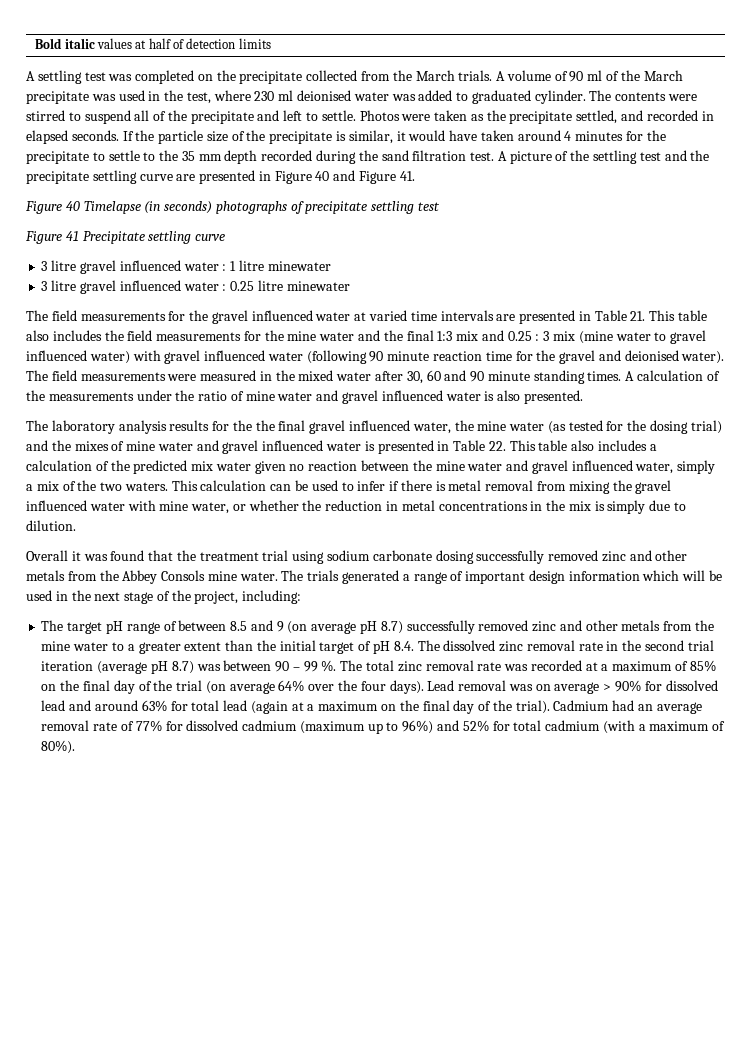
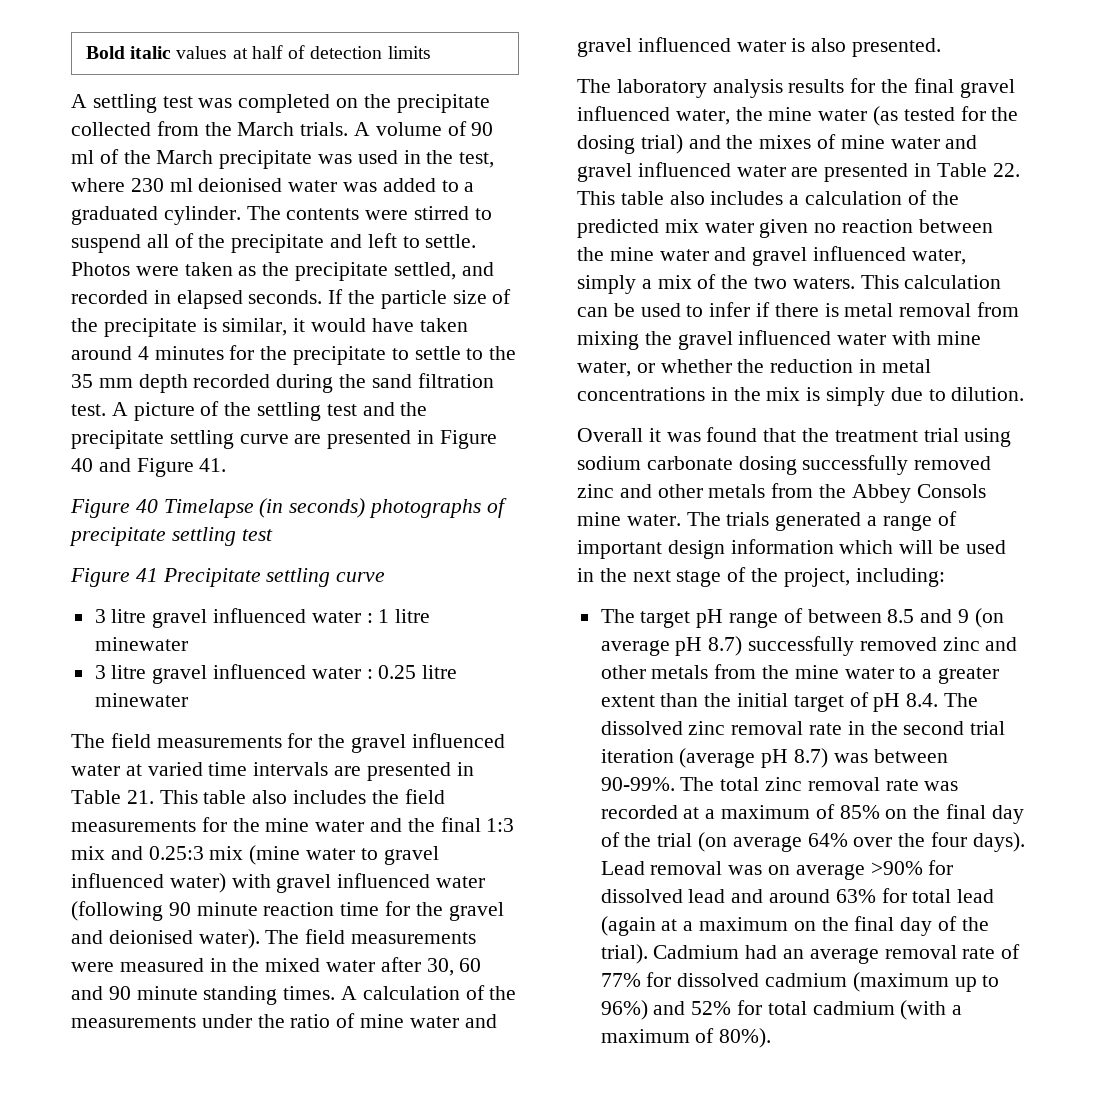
(469, 96) none -> [464,182,475,192] a
[507,331,550,341] 0.25 : 3 -> [148,846,204,860] 0.25:3
[255,420,275,431] the -> (909, 86) none
[364,441,375,451] is -> [791,167,819,177] are
[275,660,337,672] 90 – 99 %. -> [600,777,675,791] 90-99%.
[603,680,641,692] > 90% -> [870,861,923,875] >90%

